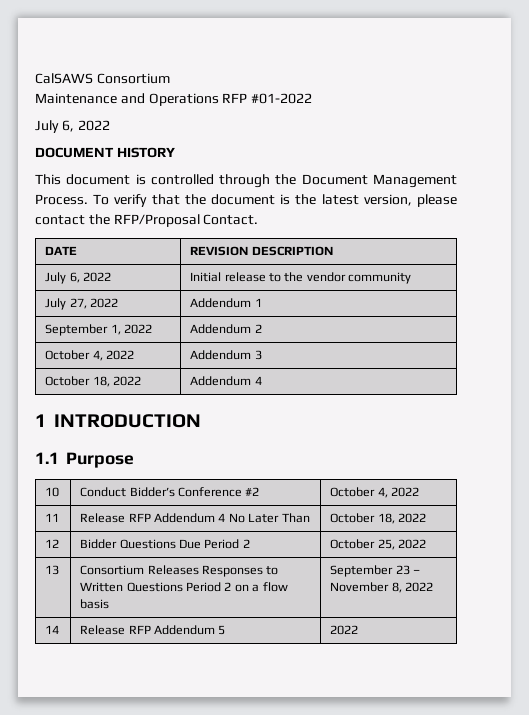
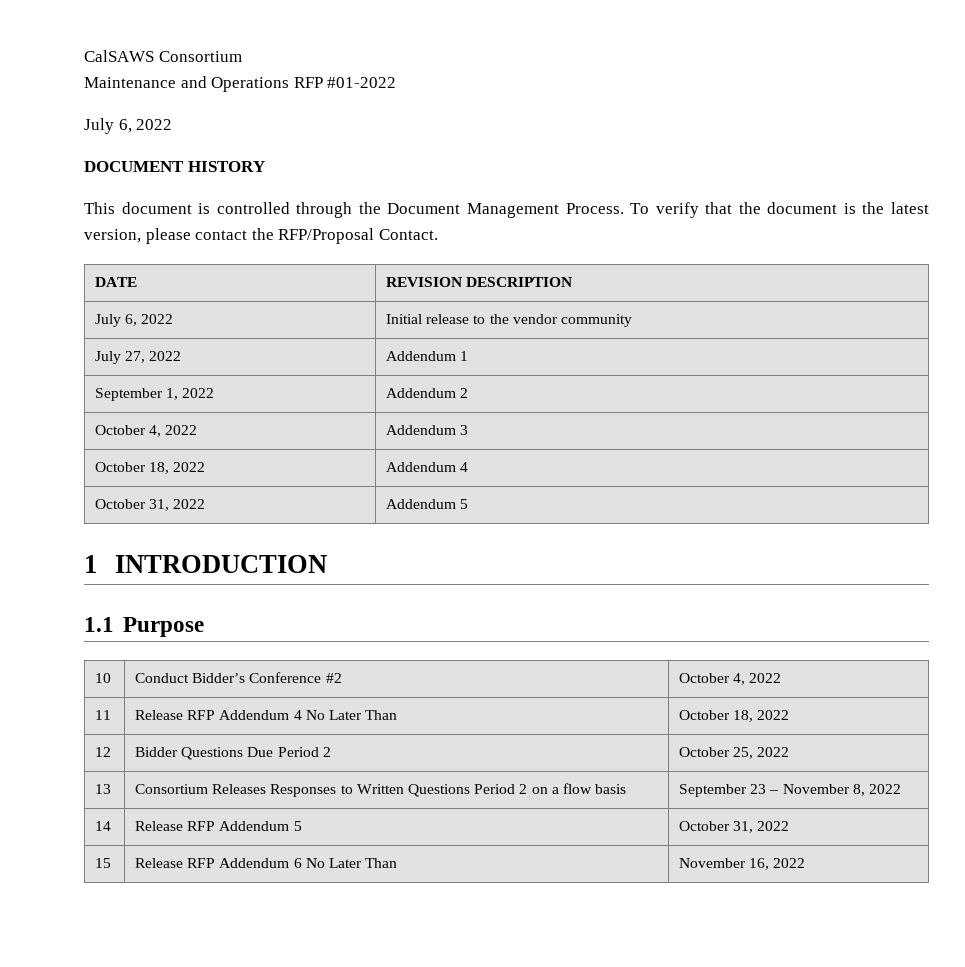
(262, 380) none -> [95,499,206,511] [386,499,469,509] // October 31, 2022 | Addendum 5
[330,625,359,635] 2022 -> [679,821,790,833] [95,858,112,868] [135,858,398,868] [679,858,806,870] October 31, 2022 // 15 | Release RFP Addendum 6 No Later Than | November 16, 2022

